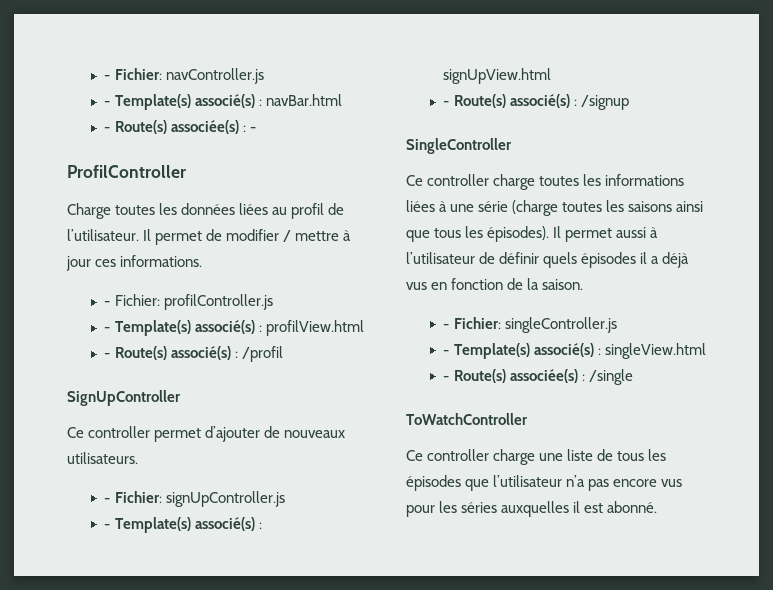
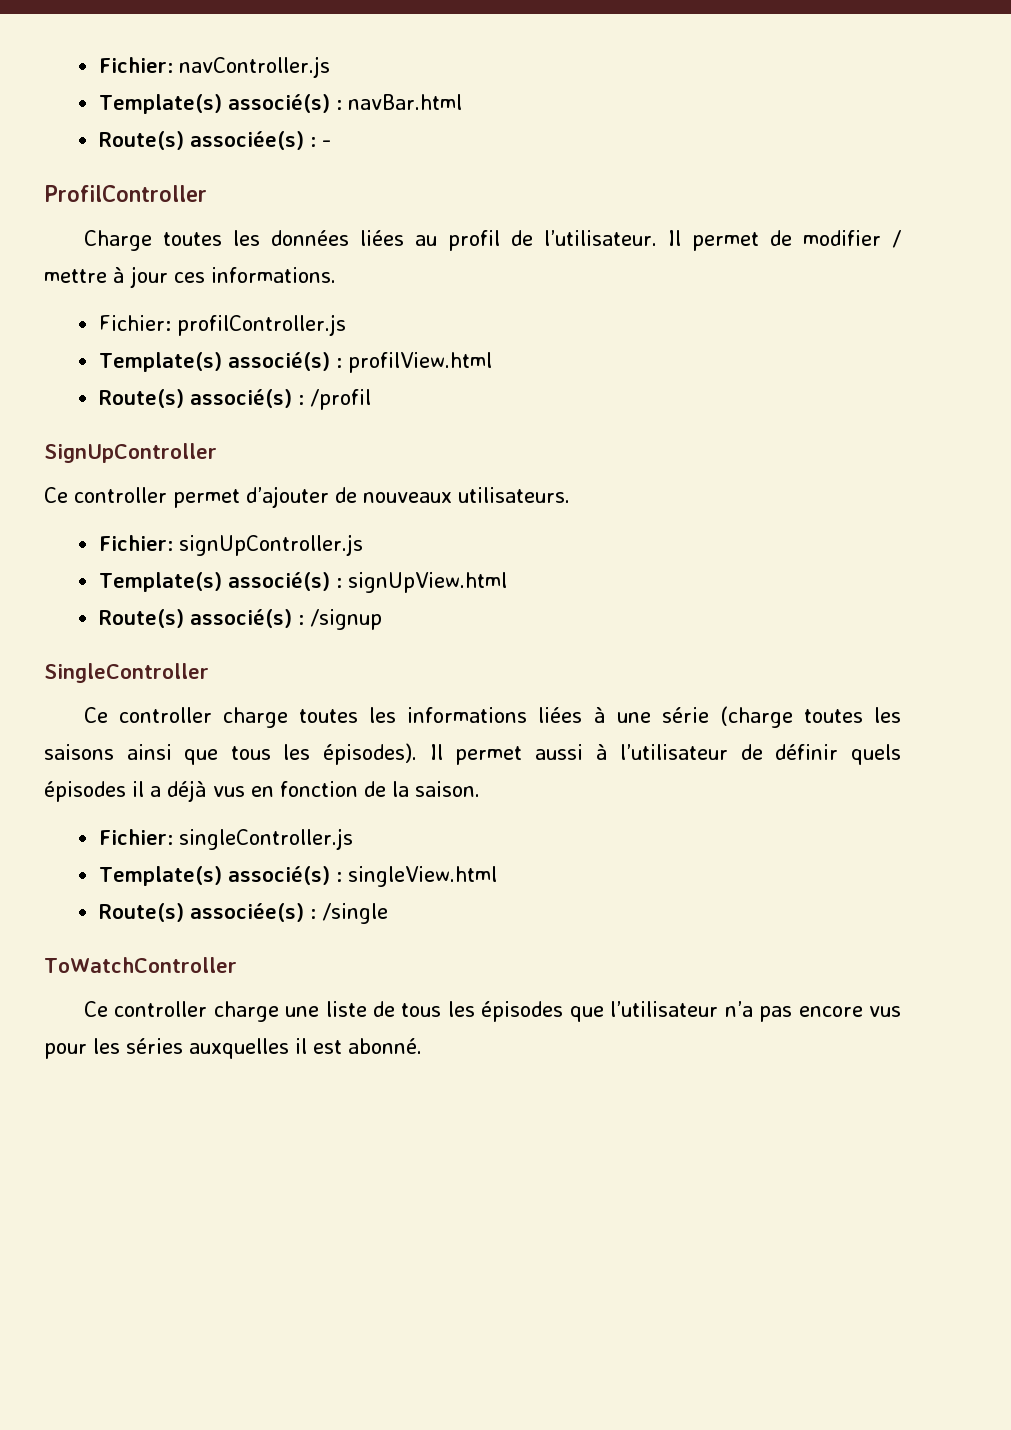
[104,75,111,80] - -> (98, 65) none
[104,101,111,106] - -> (330, 67) none
[104,127,111,132] - -> (462, 102) none
[104,301,111,306] - -> (336, 275) none
[104,327,111,332] - -> (346, 325) none
[104,353,111,358] - -> (492, 362) none
[104,498,111,503] - -> (570, 495) none
[104,524,111,529] - -> (363, 545) none
[443,101,450,106] - -> (507, 582) none
[443,324,450,329] - -> (480, 789) none
[443,350,450,355] - -> (353, 839) none
[443,376,450,381] - -> (497, 876) none

